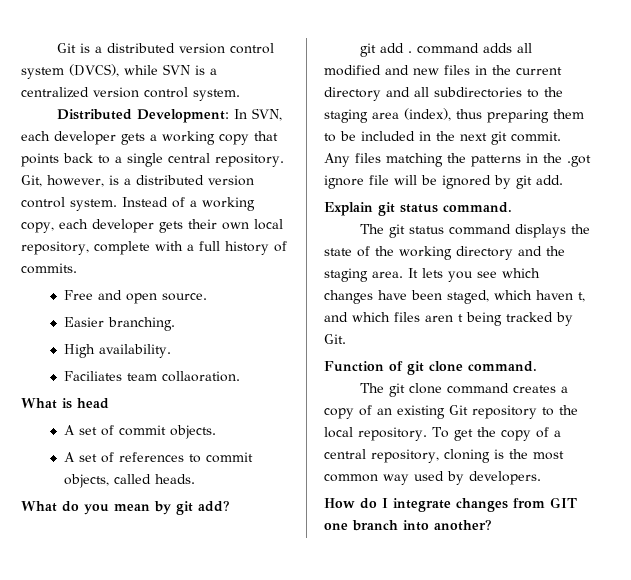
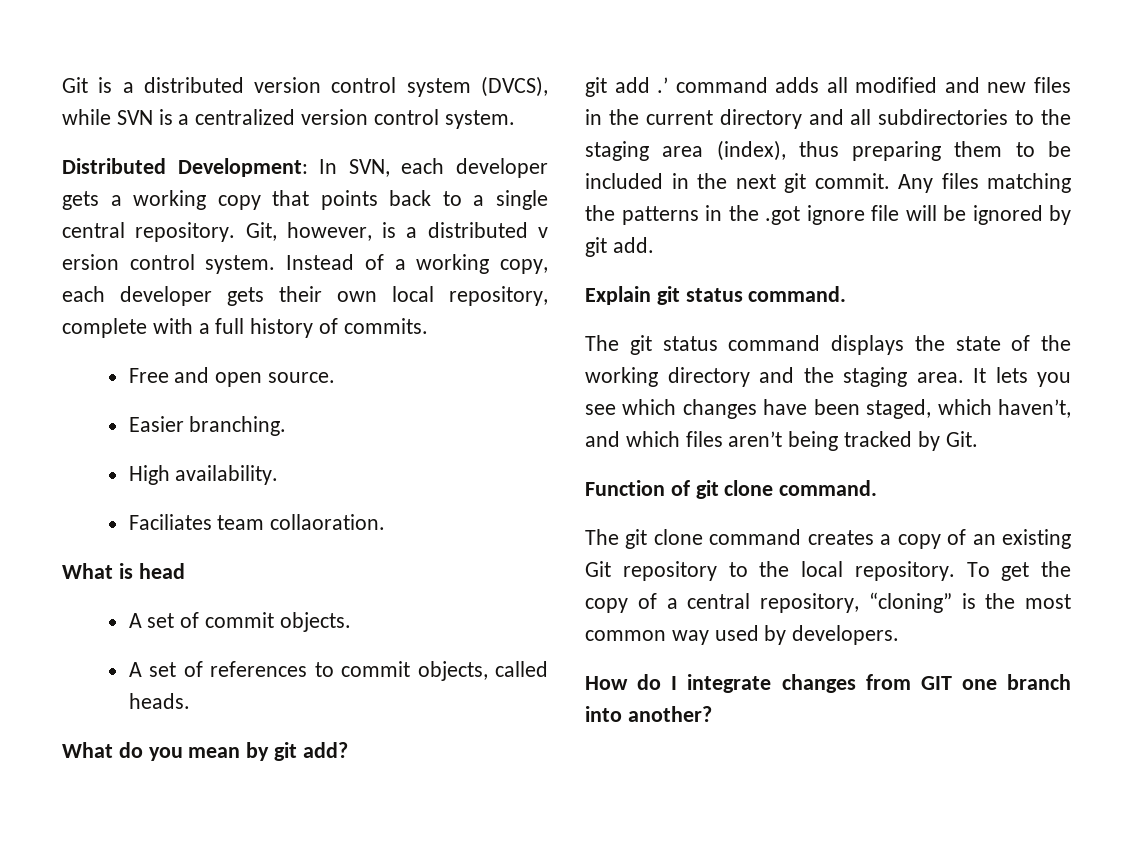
[208,175,254,186] version -> [538,227,548,238] [62,254,119,270] v ersion
[407,51,412,53] . -> [657,77,669,93] .’
[536,290,585,302] haven t, -> [998,399,1071,418] haven’t,
[425,314,463,322] aren t -> [728,431,783,447] aren’t
[443,449,490,463] cloning -> [868,592,952,613] “cloning”

